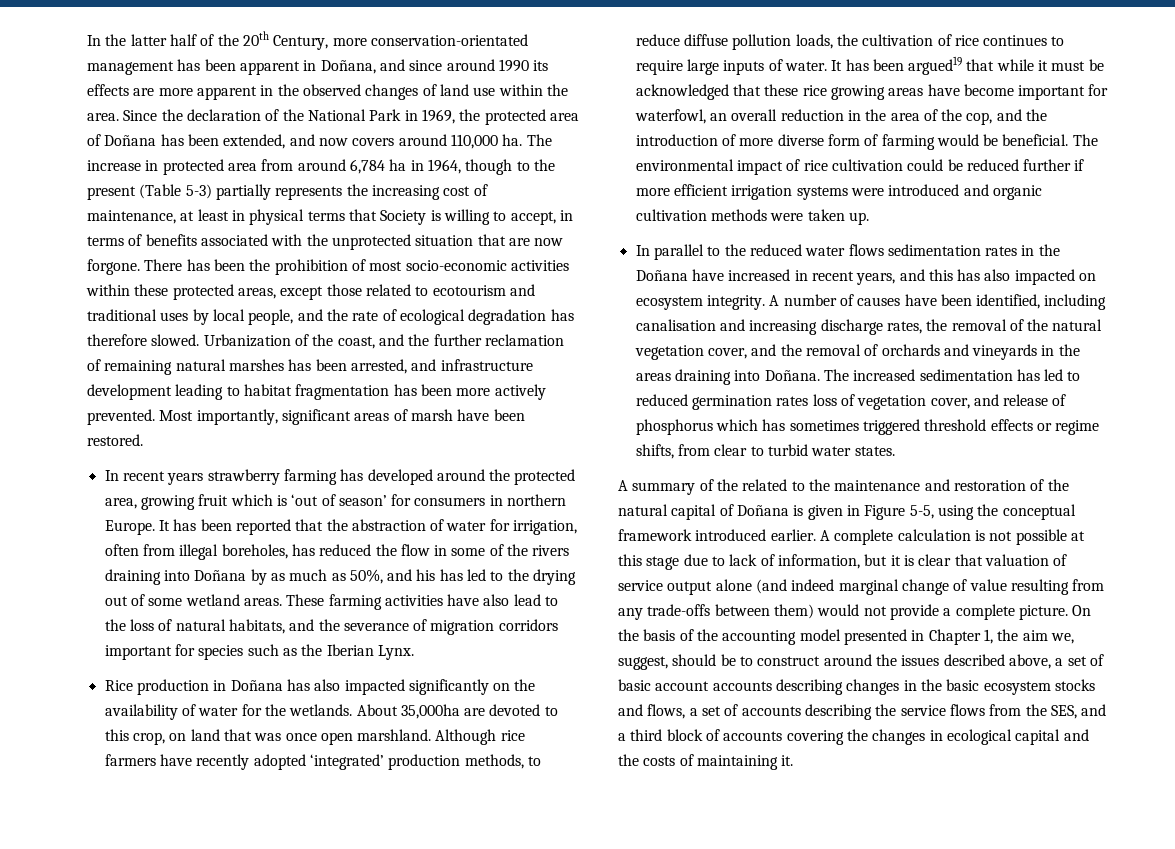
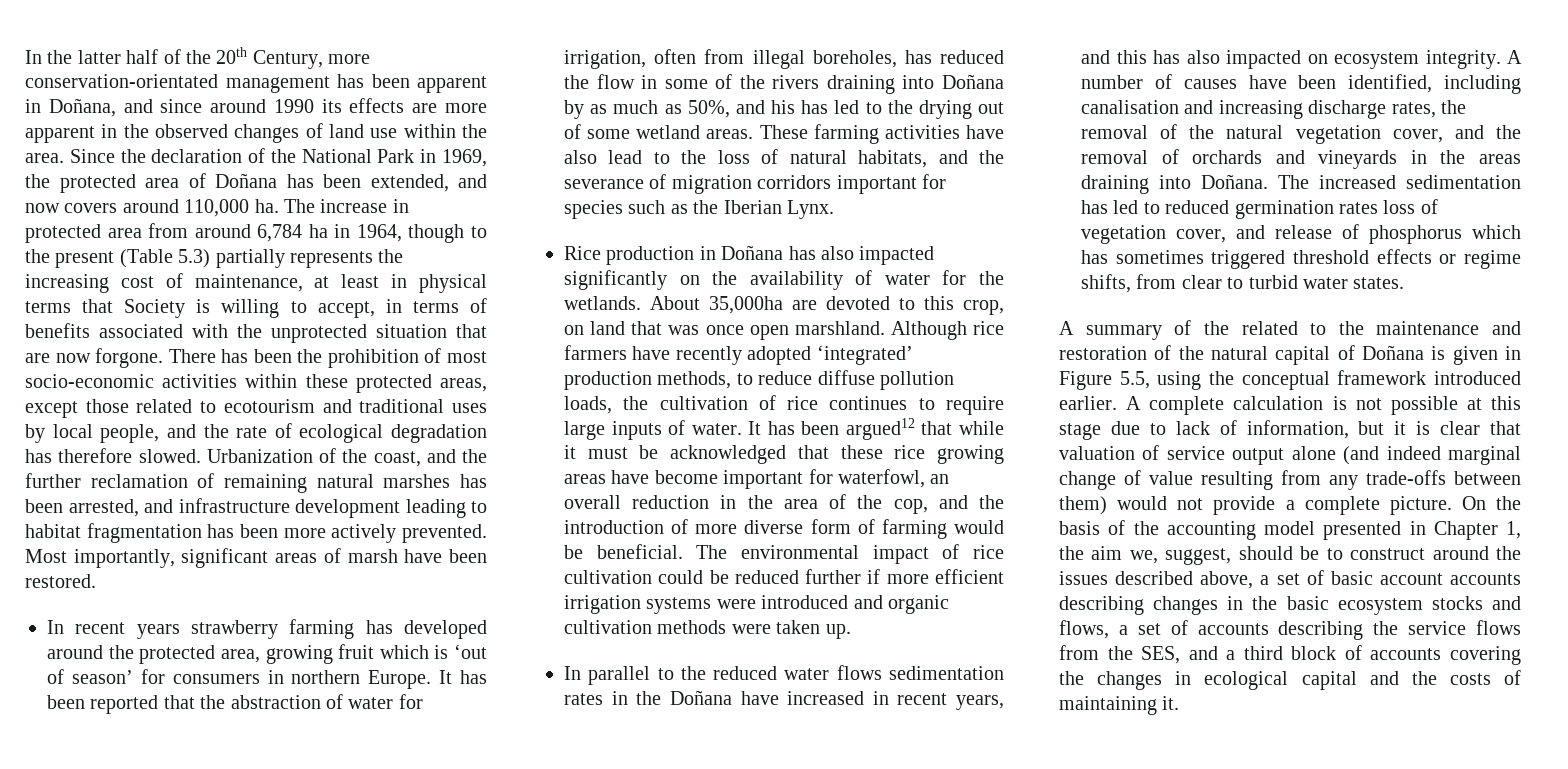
[185,184,212,199] 5-3) -> [178,249,211,268] 5.3)
[908,56,963,75] argued19 -> [845,418,915,440] argued12
[909,505,934,519] 5-5, -> [1119,371,1150,389] 5.5,

